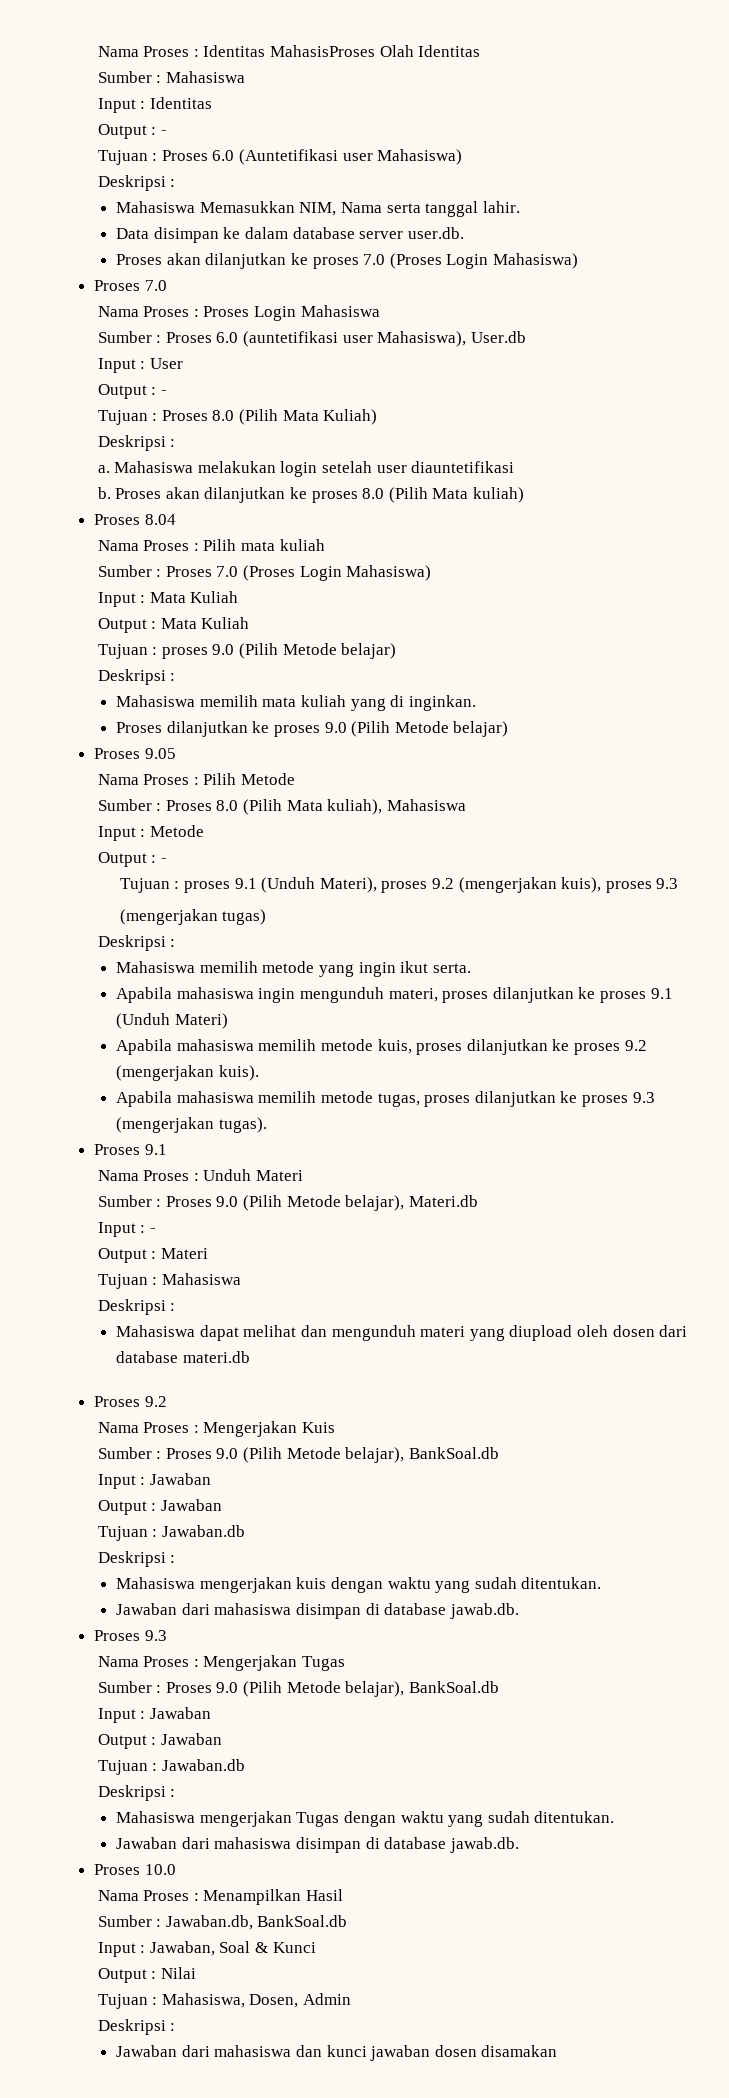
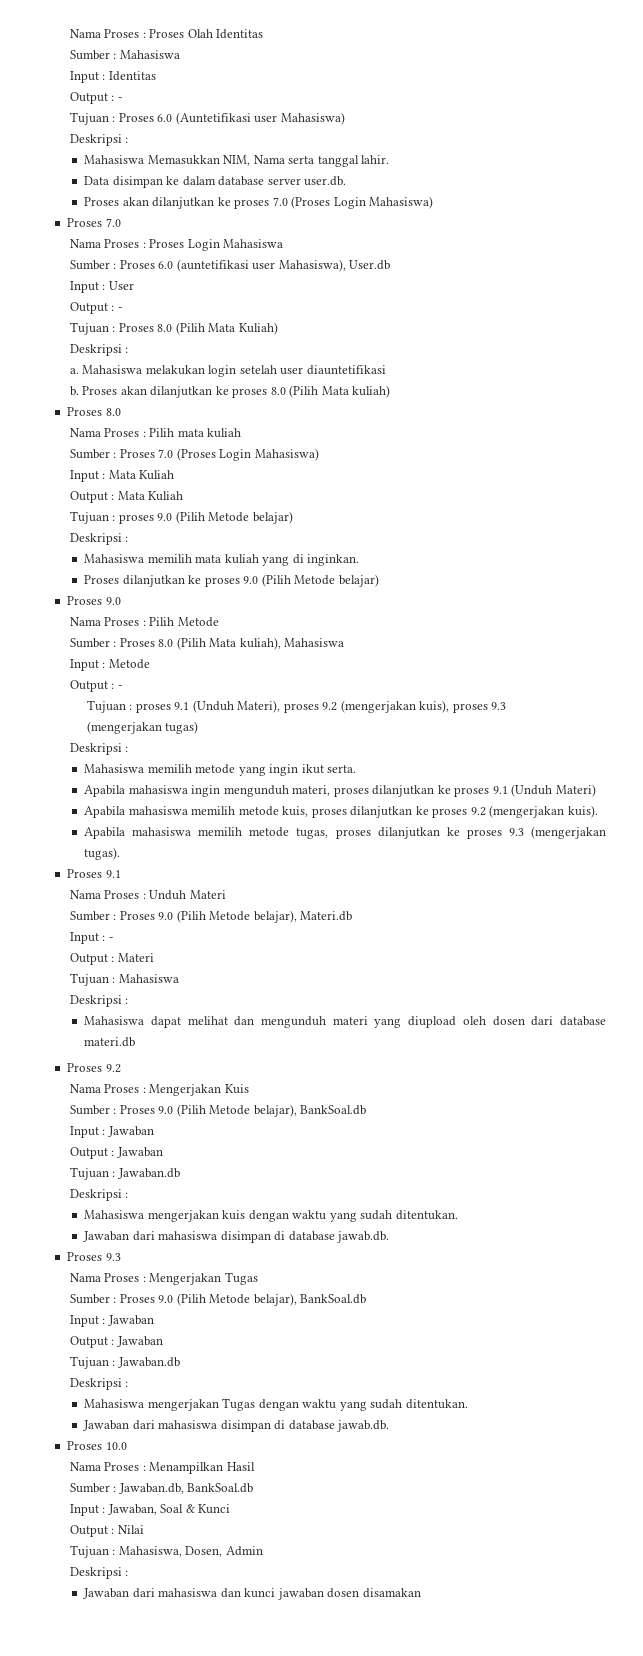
[97,45,375,57] Nama Proses : Identitas MahasisProses -> [69,29,185,38] Nama Proses : Proses
[144,514,176,525] 8.04 -> [105,408,121,416] 8.0
[144,748,176,759] 9.05 -> [105,597,121,605] 9.0

